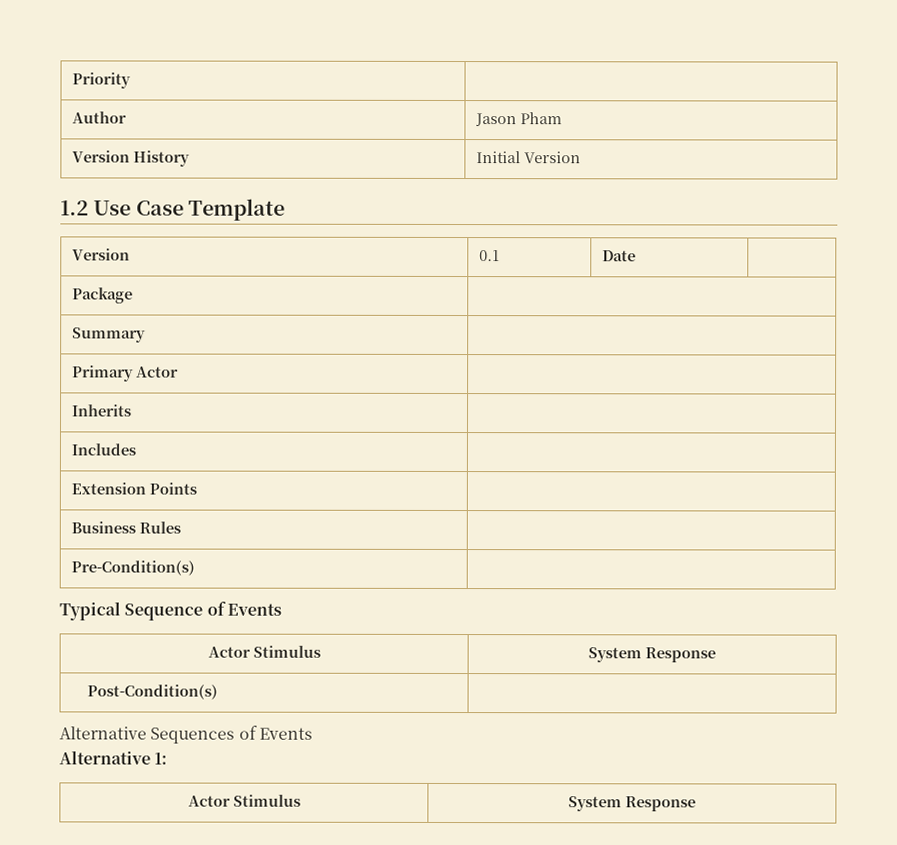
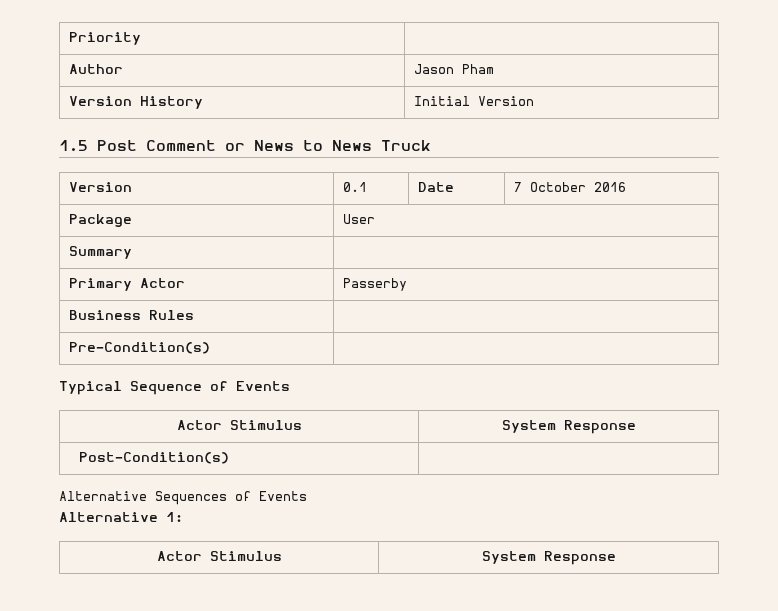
[60,198,286,221] 1.2 Use Case Template -> [59,140,431,152] 1.5 Post Comment or News to News Truck
(637, 256) none -> [513,182,626,192] 7 October 2016
(134, 295) none -> [342,214,375,224] User
[72,404,133,417] [71,443,137,456] [71,482,198,495] // Inherits | // Includes | // Extension Points | -> [342,278,407,291] Passerby

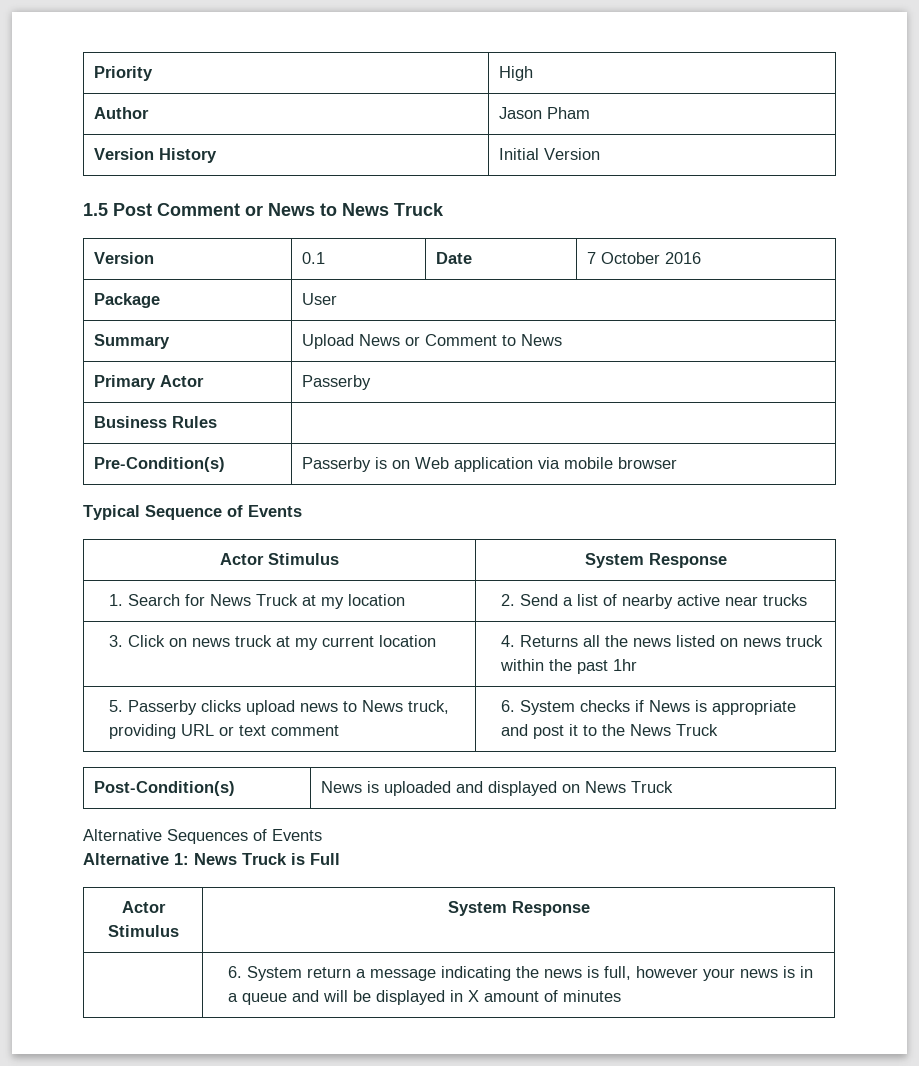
(141, 38) none -> [499,66,534,81] High
(132, 252) none -> [302,334,563,349] Upload News or Comment to News
(210, 348) none -> [302,457,678,472] Passerby is on Web application via mobile browser
[78,452,229,464] Post-Condition(s) | -> [109,594,406,609] [501,594,808,609] [109,635,437,650] [501,635,824,647] [500,659,638,674] [109,700,450,715] [109,724,340,739] [501,700,797,715] [501,724,719,739] [94,781,236,796] [321,781,674,796] 1. Search for News Truck at my location | 2. Send a list of nearby active near trucks // 3. Click on news truck at my current location | 4. Returns all the news listed on news truck within the past 1hr // 5. Passerby clicks upload news to News truck, providing URL or text comment | 6. System checks if News is appropriate and post it to the News Truck // Post-Condition(s) | News is uploaded and displayed on News Truck
[156,551,282,561] [481,551,616,565] // Actor Stimulus | System Response -> [194,853,340,865] [121,901,166,913] [107,925,179,937] [447,901,590,916] [228,966,814,981] [228,990,622,1005] News Truck is Full // Actor Stimulus | System Response // | 6. System return a message indicating the news is full, however your news is in a queue and will be displayed in X amount of minutes

